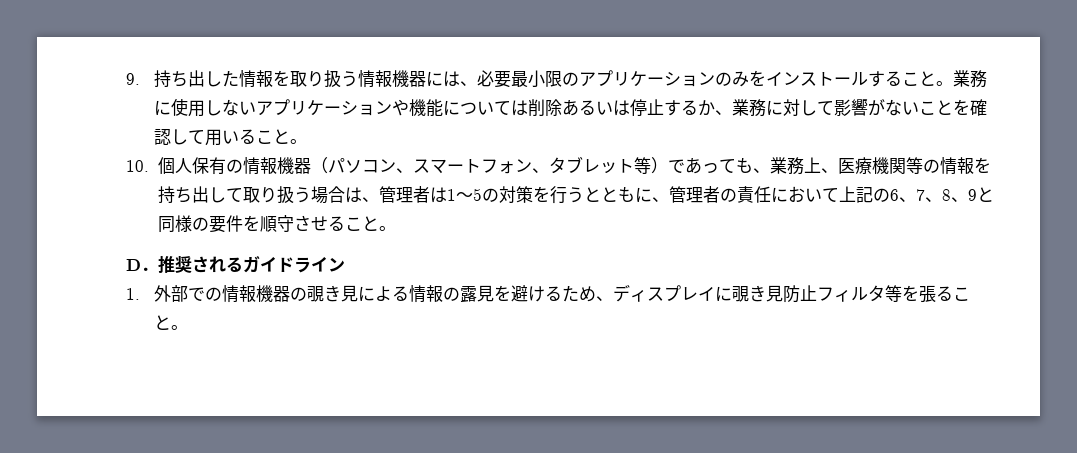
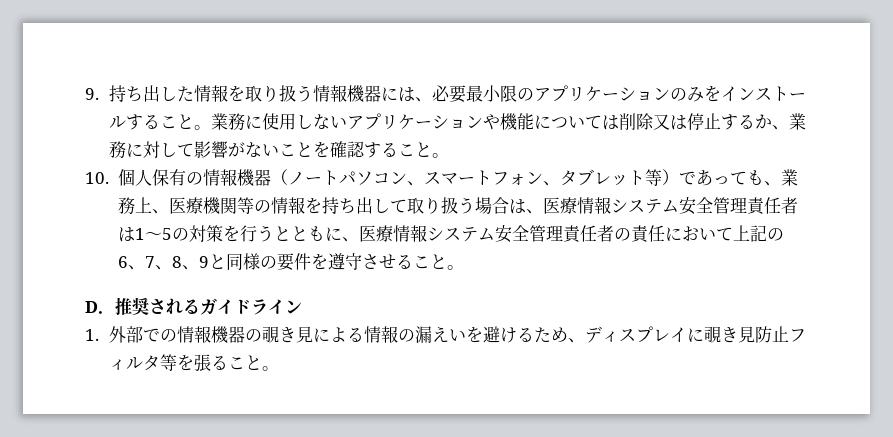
[562,99,614,116] あるい -> [652,114,670,130] 又
[171,129,240,146] して用い -> [363,142,381,158] す
(328, 165) none -> [287,170,339,186] ノート
[378,186,413,203] 管理 -> [542,197,781,215] 医療情報システム安全管理責任
[668,186,703,203] 管理 -> [358,225,597,243] 医療情報システム安全管理責任
[259,216,277,232] 順 -> [327,253,345,270] 遵
[460,285,495,302] 露見 -> [414,326,466,343] 漏えい

